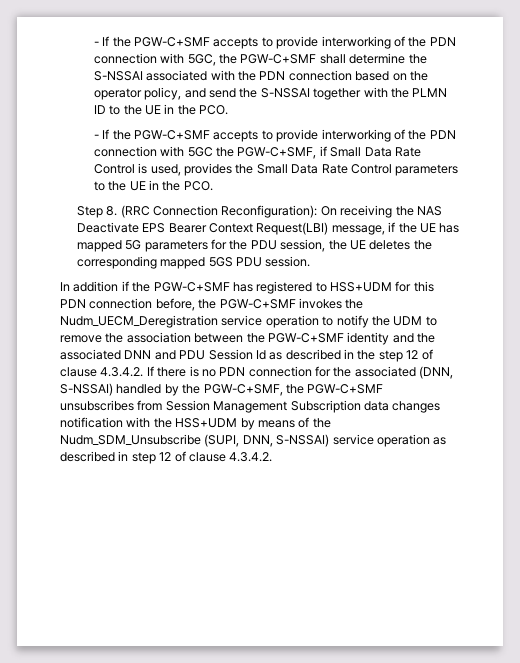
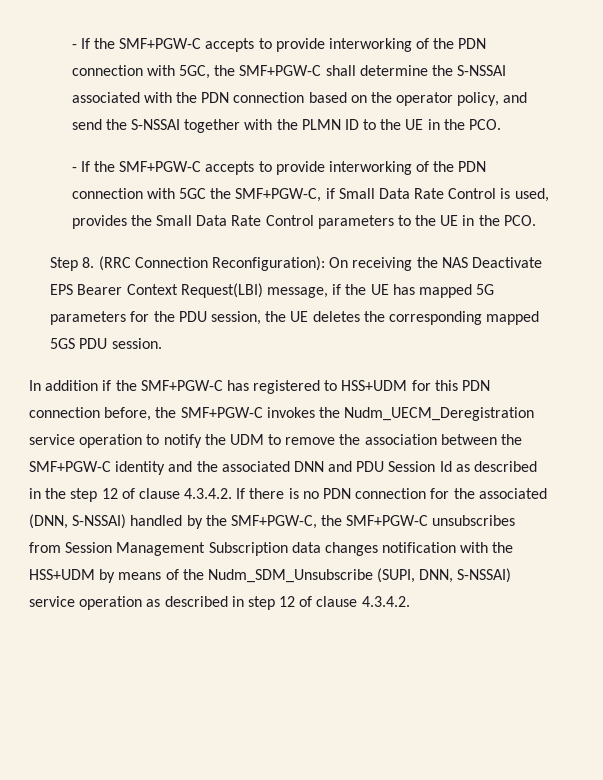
[93,36,211,47] - If the PGW-C+SMF -> [71,38,202,49] - If the SMF+PGW-C
[240,54,317,64] PGW-C+SMF -> [239,65,322,76] SMF+PGW-C
[134,130,211,140] PGW-C+SMF -> [119,161,202,172] SMF+PGW-C
[237,147,317,159] PGW-C+SMF, -> [235,188,322,202] SMF+PGW-C,
[153,282,230,292] PGW-C+SMF -> [140,380,223,391] SMF+PGW-C
[219,299,296,309] PGW-C+SMF -> [180,407,263,418] SMF+PGW-C
[267,333,344,343] PGW-C+SMF -> [29,461,111,472] SMF+PGW-C
[203,384,384,396] PGW-C+SMF, the PGW-C+SMF -> [230,515,429,529] SMF+PGW-C, the SMF+PGW-C

